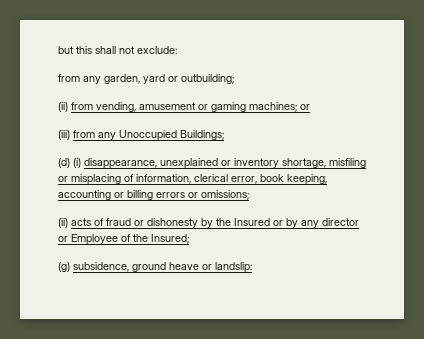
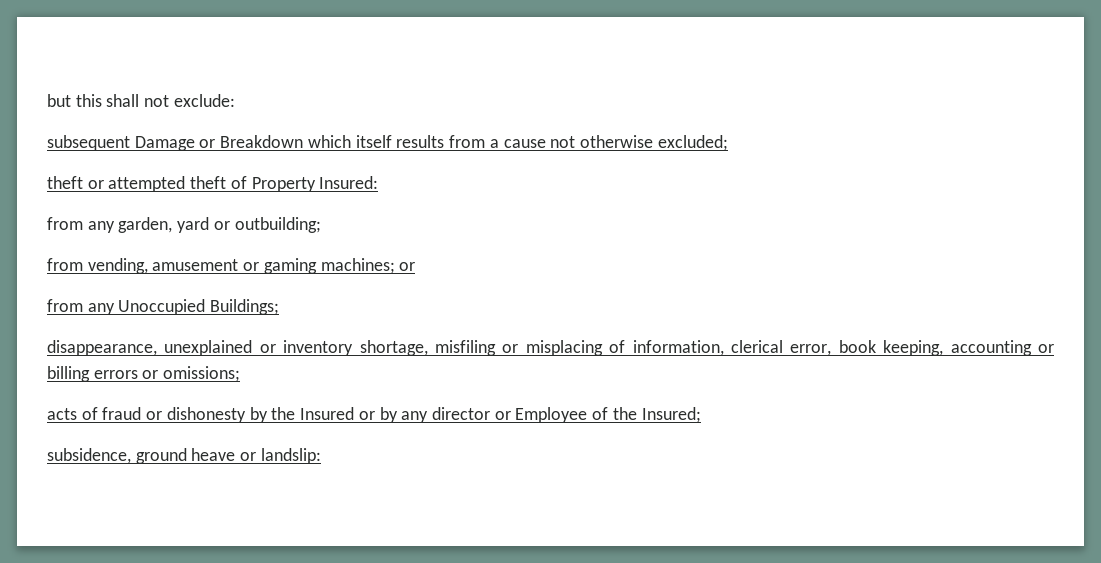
(177, 50) none -> [47,135,728,151] [47,176,379,192] // subsequent Damage or Breakdown which itself results from a cause not otherwise excluded; // theft or attempted theft of Property Insured:
[58,102,68,112] (ii) -> (321, 225) none
[58,130,70,140] (iii) -> (416, 266) none
[58,158,81,168] (d) (i) -> (280, 307) none
[58,218,68,228] (ii) -> (241, 374) none
[58,262,70,272] (g) -> (701, 415) none

